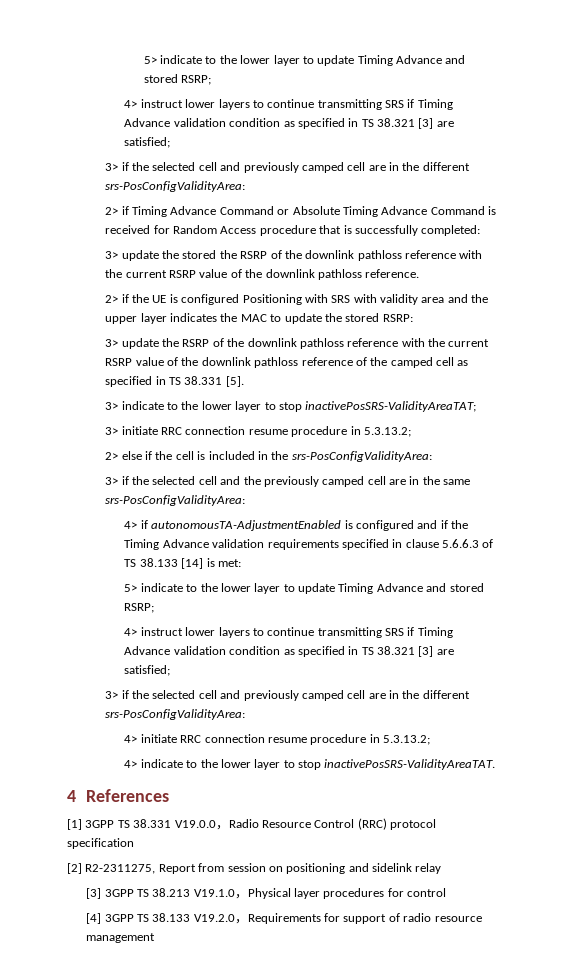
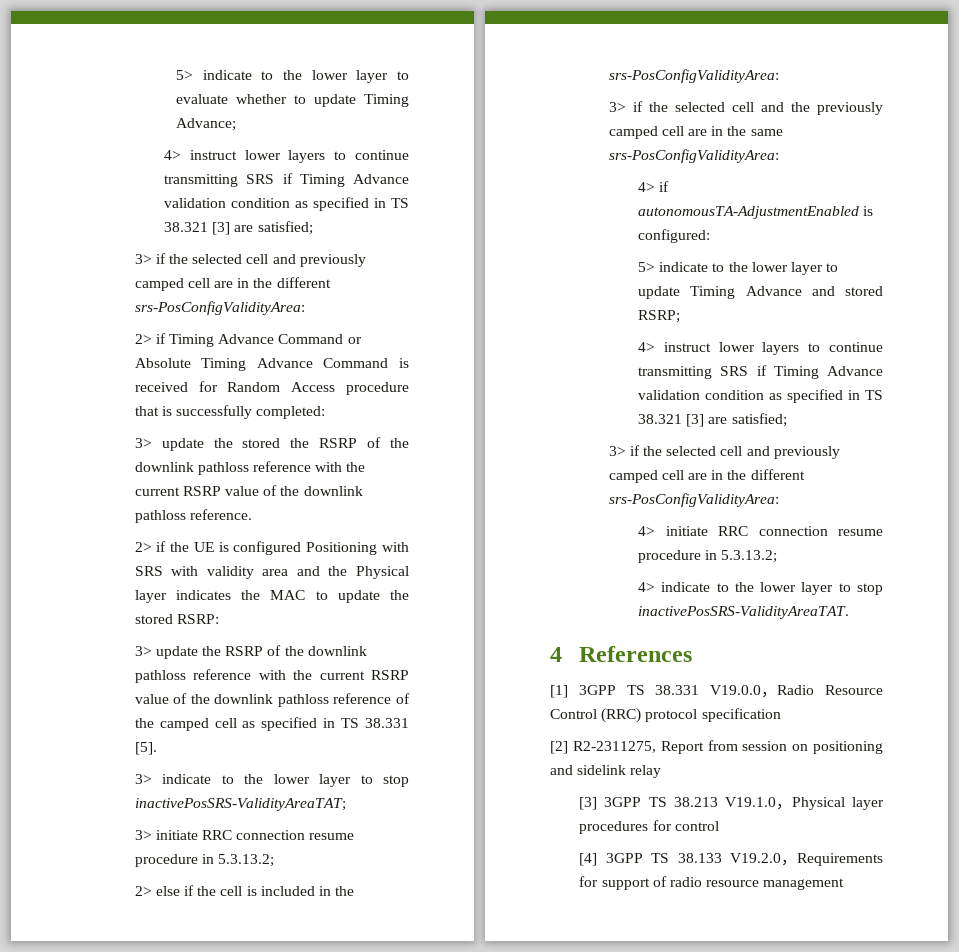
[143,55,466,66] [143,74,212,85] 5> indicate to the lower layer to update Timing Advance and stored RSRP; -> [175,70,409,83] [175,94,409,107] [175,118,236,131] 5> indicate to the lower layer to evaluate whether to update Timing Advance;
[105,316,138,324] upper -> [356,566,409,579] Physical
[355,520,469,531] [124,539,494,550] [124,558,241,569] configured and if the Timing Advance validation requirements specified in clause 5.6.6.3 of TS 38.133 [14] is met: -> [638,229,711,243] configured:

